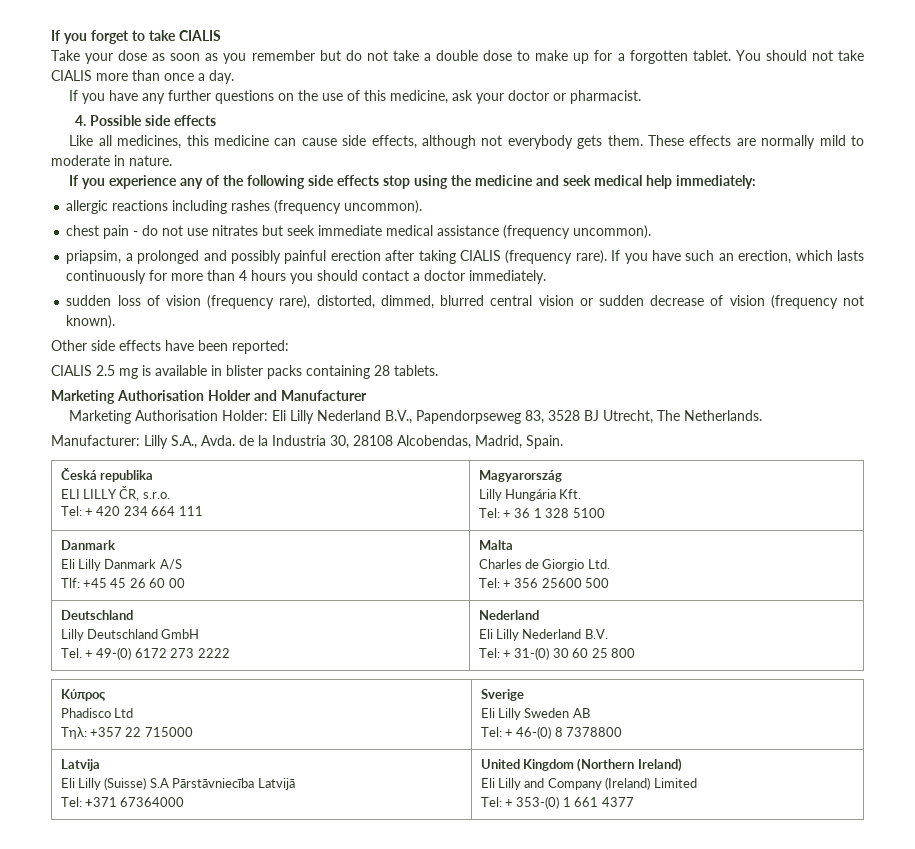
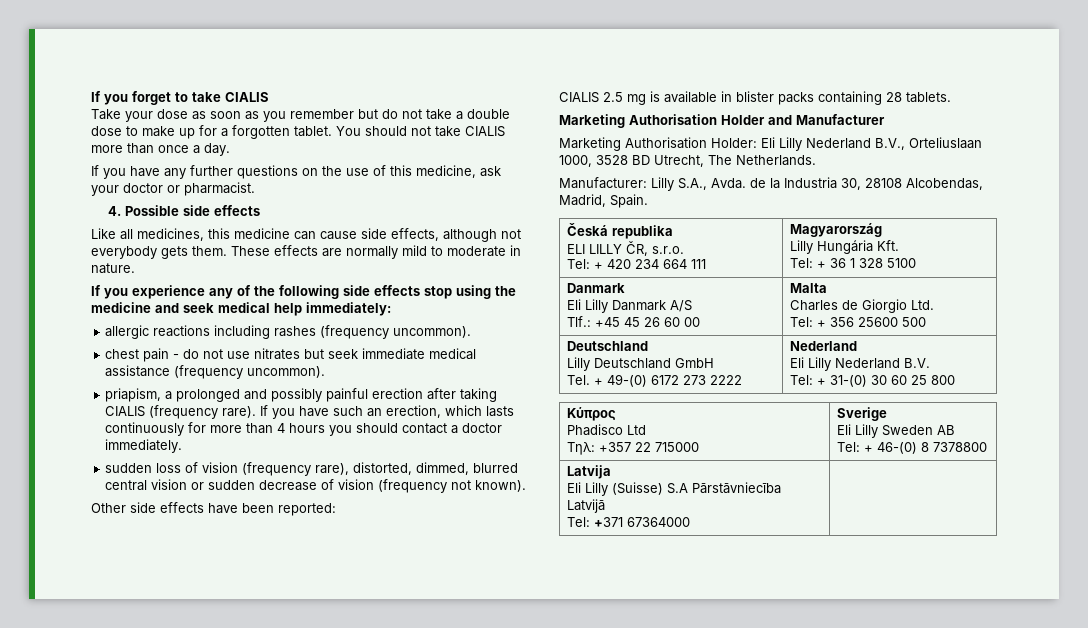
[66,250,122,264] priapsim, -> [105,388,162,402] priapism,
[416,410,600,424] Papendorpseweg 83, 3528 BJ -> [909,137,982,149] [559,155,650,167] Orteliuslaan 1000, 3528 BD
[60,578,80,588] Tlf: -> [566,316,591,327] Tlf.:
[480,758,682,772] [480,777,697,790] [480,796,634,809] United Kingdom (Northern Ireland) // Eli Lilly and Company (Ireland) Limited // Tel: + 353-(0) 1 661 4377 -> (690, 522) none

